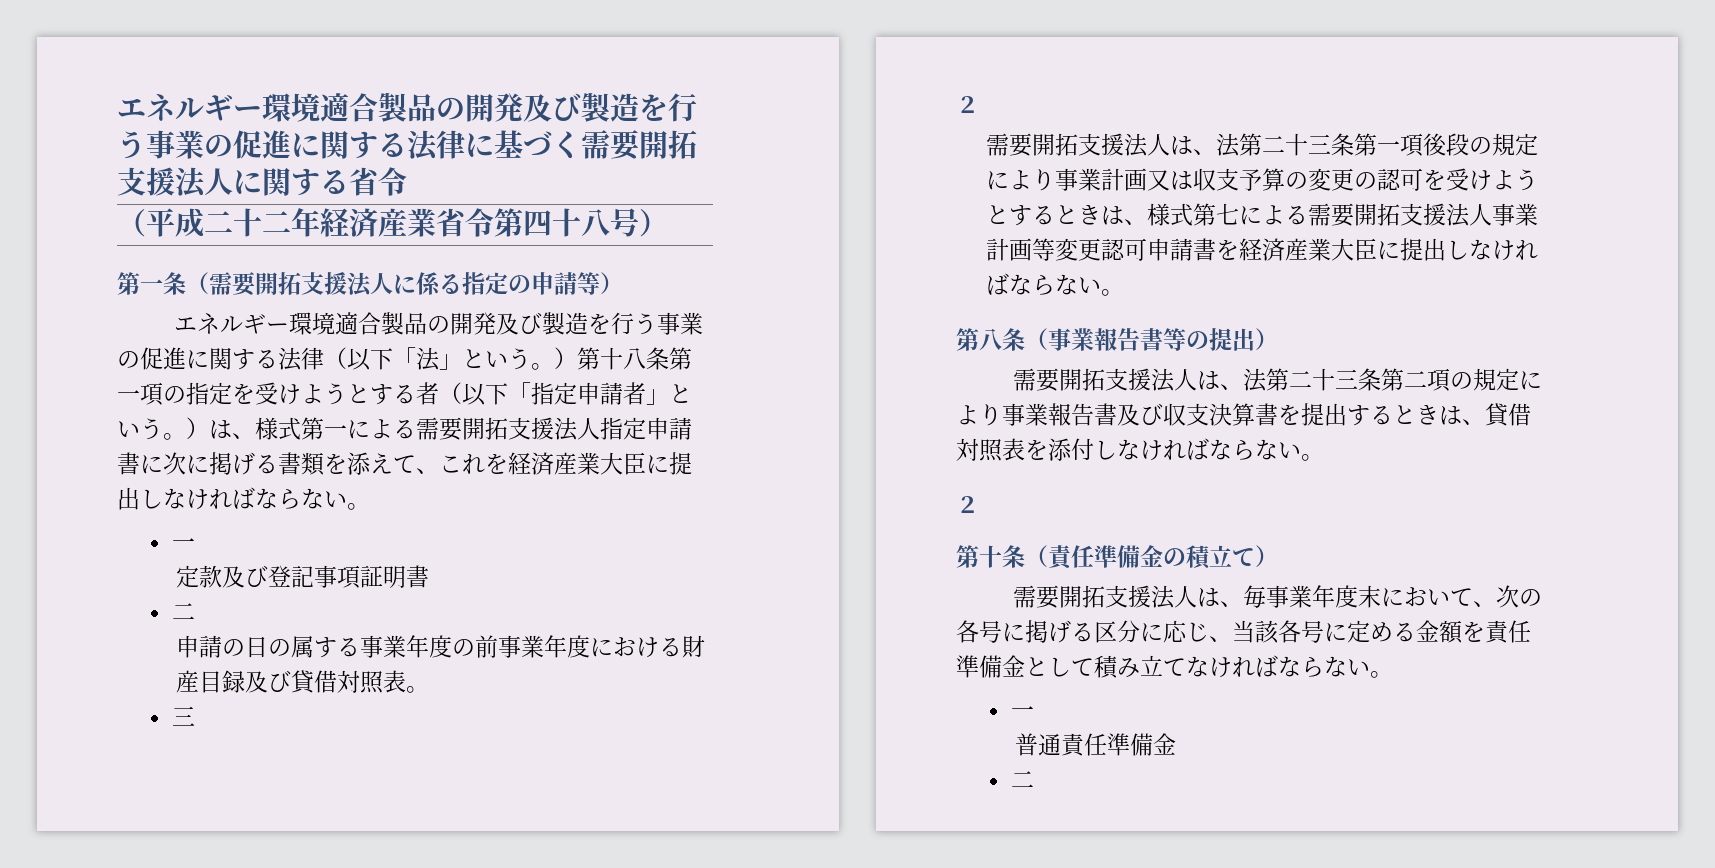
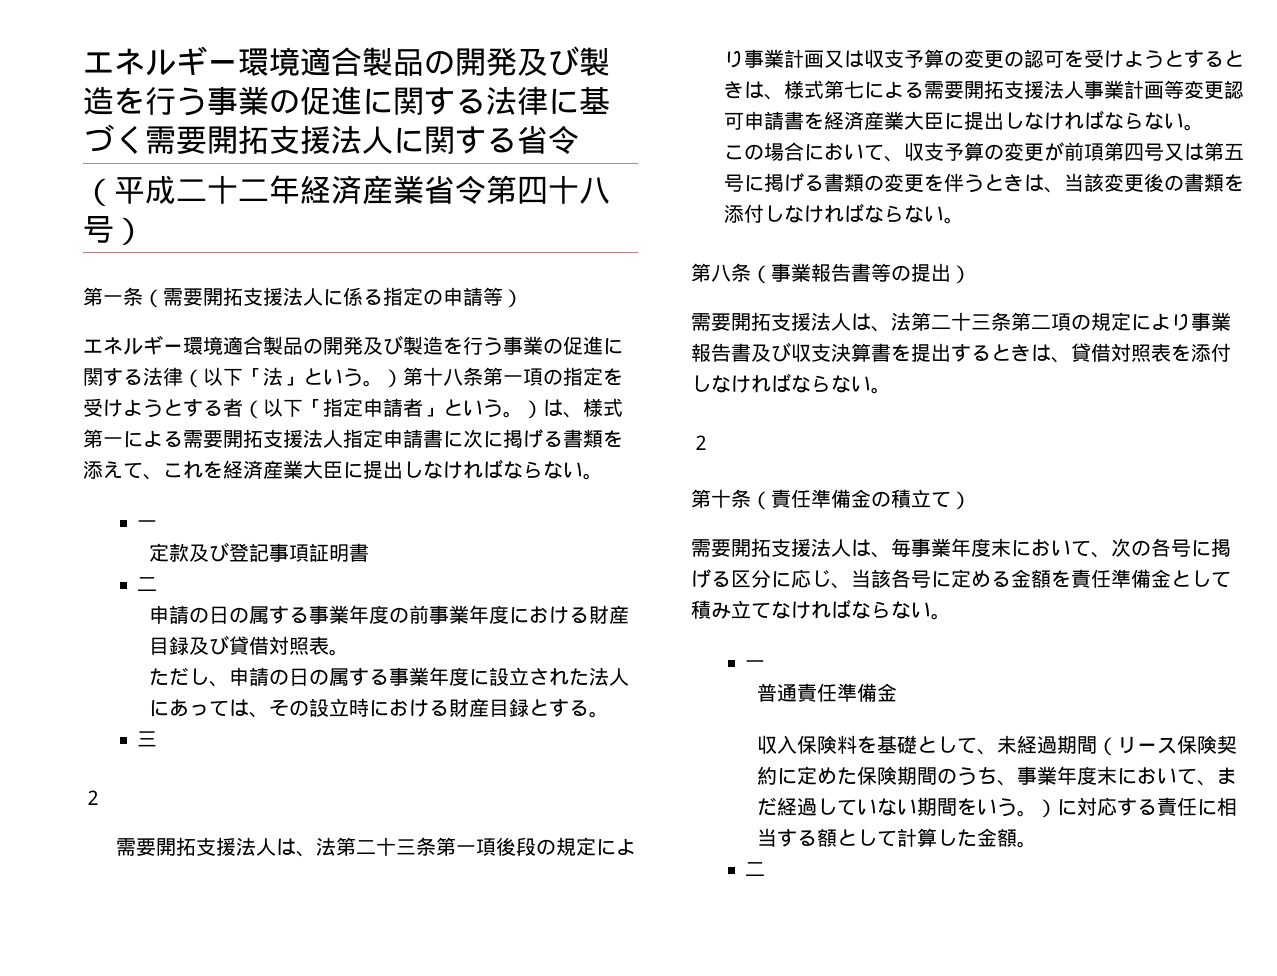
(430, 689) none -> [149,667,630,687] [149,698,610,718] // ただし、申請の日の属する事業年度に設立された法人にあっては、その設立時における財産目録とする。
(1124, 292) none -> [724,142,1245,162] [724,173,1245,193] [724,203,965,224] // この場合において、収支予算の変更が前項第四号又は第五号に掲げる書類の変更を伴うときは、当該変更後の書類を添付しなければならない。
(1177, 744) none -> [757,735,1238,756] [757,766,1238,786] [757,797,1238,818] [757,828,1038,848] // 収入保険料を基礎として、未経過期間（リース保険契約に定めた保険期間のうち、事業年度末において、まだ経過していない期間をいう。）に対応する責任に相当する額として計算した金額。

